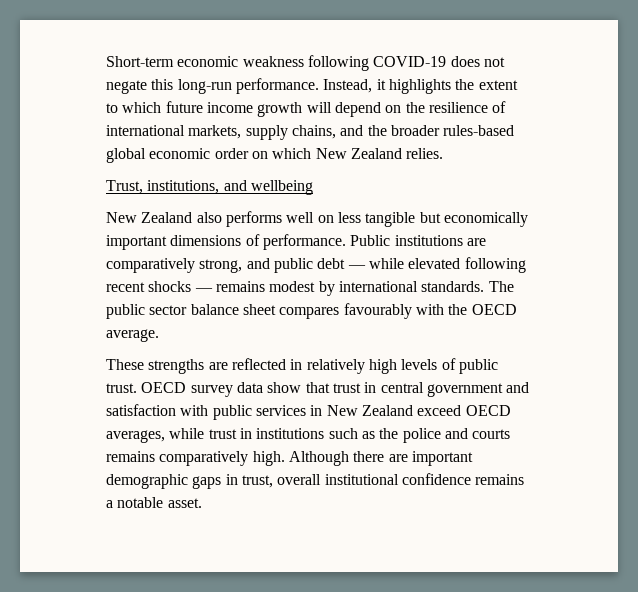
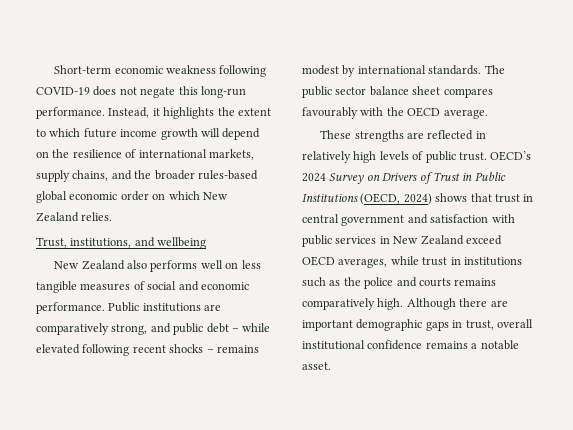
[419,212,528,227] [106,234,260,250] but economically important dimensions of -> [80,281,249,291] measures of social and economic
[347,265,366,269] — -> [231,328,239,332] –
[194,288,213,292] — -> [206,349,214,353] –
[141,382,302,397] OECD survey data show -> [490,151,532,161] [302,172,506,184] [302,193,468,205] OECD’s 2024 Survey on Drivers of Trust in Public Institutions (OECD, 2024) shows

